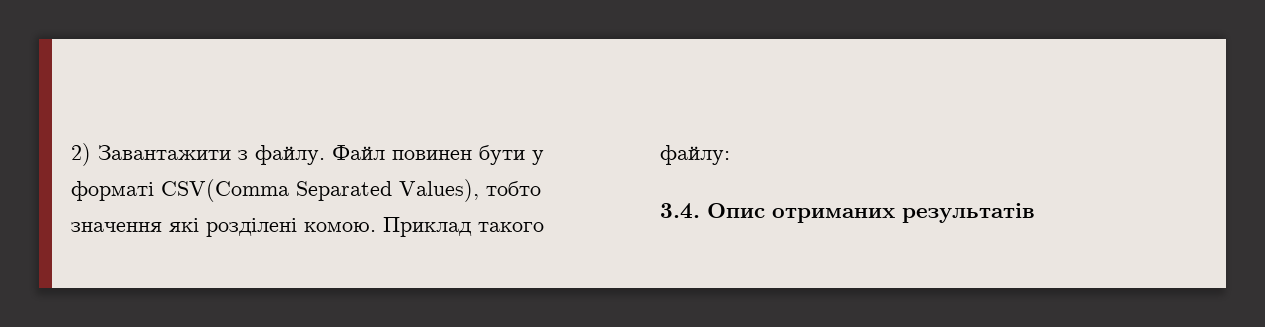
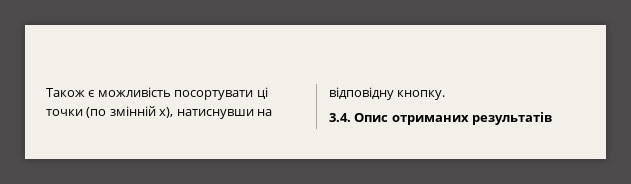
[71,143,544,166] [71,179,541,202] [71,217,544,237] [660,145,730,165] 2) Завантажити з файлу. Файл повинен бути у форматі CSV(Comma Separated Values), тобто значення які розділені комою. Приклад такого файлу: -> [46,87,268,100] [46,106,272,119] [329,87,446,100] Також є можливість посортувати ці точки (по змінній x), натиснувши на відповідну кнопку.

